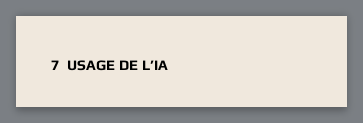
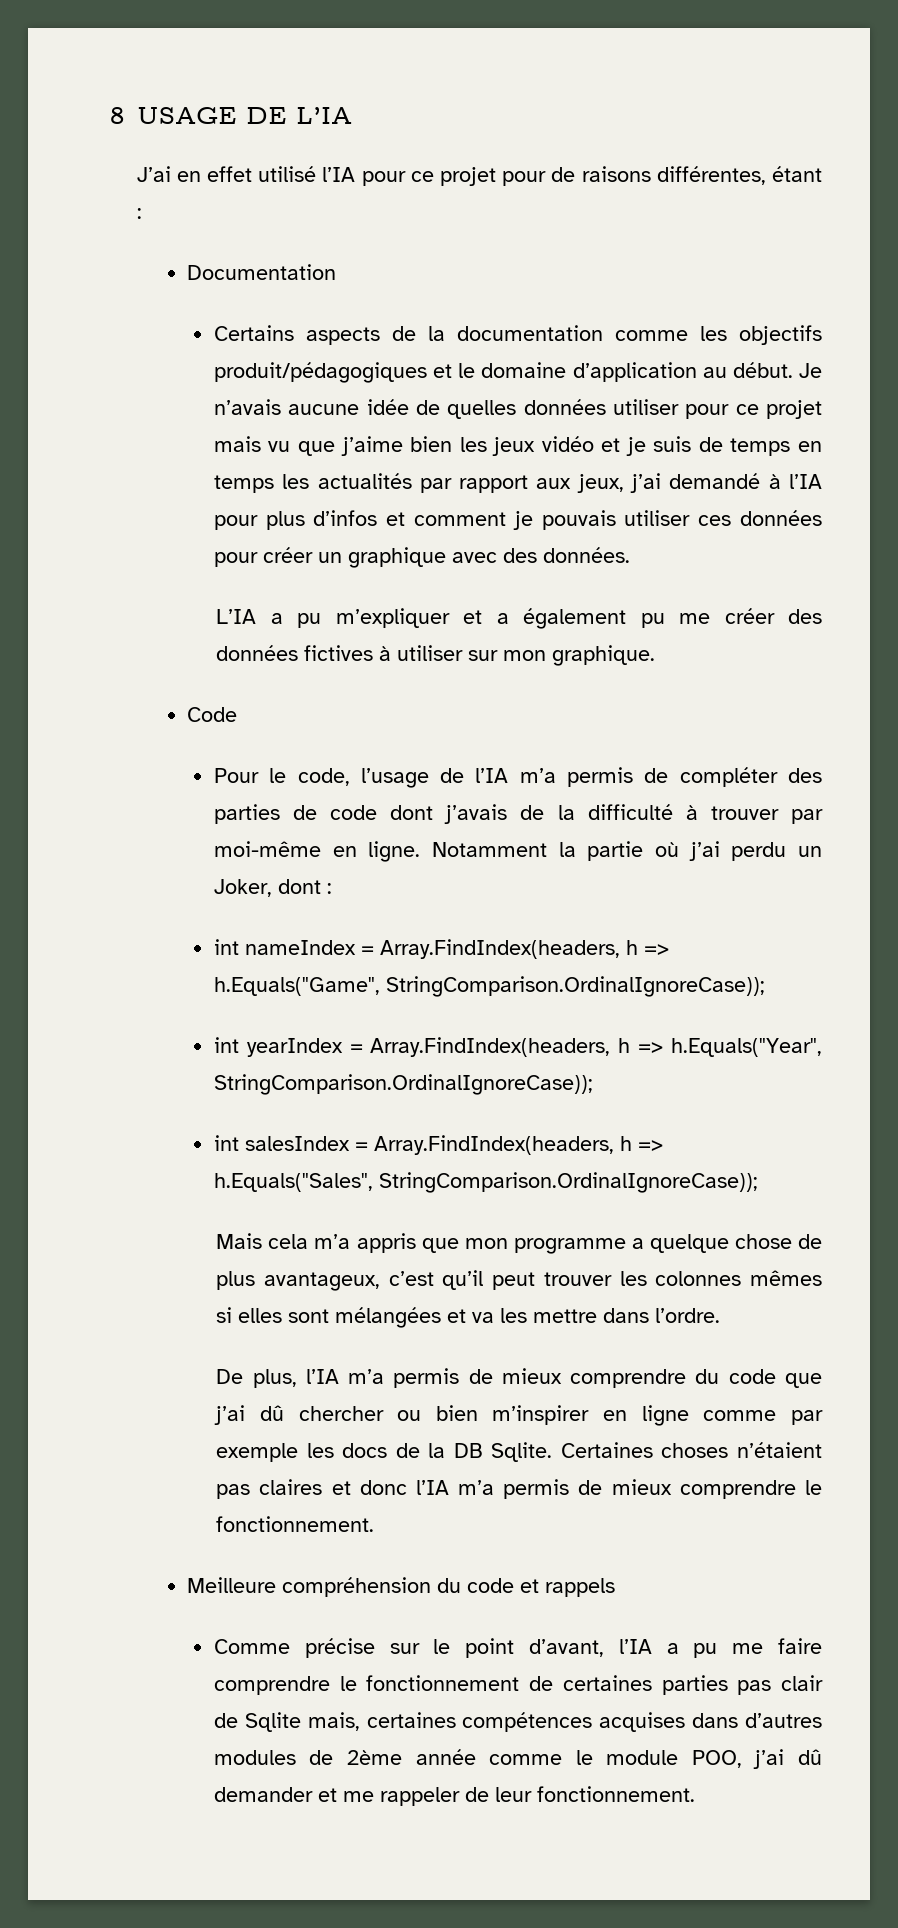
[51,60,59,70] 7 -> [110,107,124,124] 8
(168, 65) none -> [136,166,822,186] [136,208,142,219] [187,264,337,280] [213,325,822,345] [213,362,823,383] [213,399,822,419] [213,436,822,456] [213,473,822,493] [213,510,822,530] [213,547,630,568] [216,608,822,629] [216,645,656,666] [187,707,238,722] [213,767,822,788] [213,804,823,824] [213,841,822,862] [213,879,332,897] [213,939,669,959] [213,976,765,997] [213,1037,822,1057] [213,1074,593,1095] [213,1135,663,1155] [213,1172,758,1193] [216,1233,822,1254] [216,1270,822,1291] [216,1307,721,1328] [216,1368,822,1388] [214,1405,823,1426] [216,1442,823,1462] [216,1479,823,1499] [216,1516,375,1532] [187,1577,616,1597] [213,1638,822,1658] [213,1675,823,1695] [213,1712,822,1732] [213,1749,822,1769] [213,1786,695,1806] // J’ai en effet utilisé l’IA pour ce projet pour de raisons différentes, étant : // Documentation // Certains aspects de la documentation comme les objectifs produit/pédagogiques et le domaine d’application au début. Je n’avais aucune idée de quelles données utiliser pour ce projet mais vu que j’aime bien les jeux vidéo et je suis de temps en temps les actualités par rapport aux jeux, j’ai demandé à l’IA pour plus d’infos et comment je pouvais utiliser ces données pour créer un graphique avec des données. // L’IA a pu m’expliquer et a également pu me créer des données fictives à utiliser sur mon graphique. // Code // Pour le code, l’usage de l’IA m’a permis de compléter des parties de code dont j’avais de la difficulté à trouver par moi-même en ligne. Notamment la partie où j’ai perdu un Joker, dont : // int nameIndex = Array.FindIndex(headers, h => h.Equals("Game", StringComparison.OrdinalIgnoreCase)); // int yearIndex = Array.FindIndex(headers, h => h.Equals("Year", StringComparison.OrdinalIgnoreCase)); // int salesIndex = Array.FindIndex(headers, h => h.Equals("Sales", StringComparison.OrdinalIgnoreCase)); // Mais cela m’a appris que mon programme a quelque chose de plus avantageux, c’est qu’il peut trouver les colonnes mêmes si elles sont mélangées et va les mettre dans l’ordre. // De plus, l’IA m’a permis de mieux comprendre du code que j’ai dû chercher ou bien m’inspirer en ligne comme par exemple les docs de la DB Sqlite. Certaines choses n’étaient pas claires et donc l’IA m’a permis de mieux comprendre le fonctionnement. // Meilleure compréhension du code et rappels // Comme précise sur le point d’avant, l’IA a pu me faire comprendre le fonctionnement de certaines parties pas clair de Sqlite mais, certaines compétences acquises dans d’autres modules de 2ème année comme le module POO, j’ai dû demander et me rappeler de leur fonctionnement.

